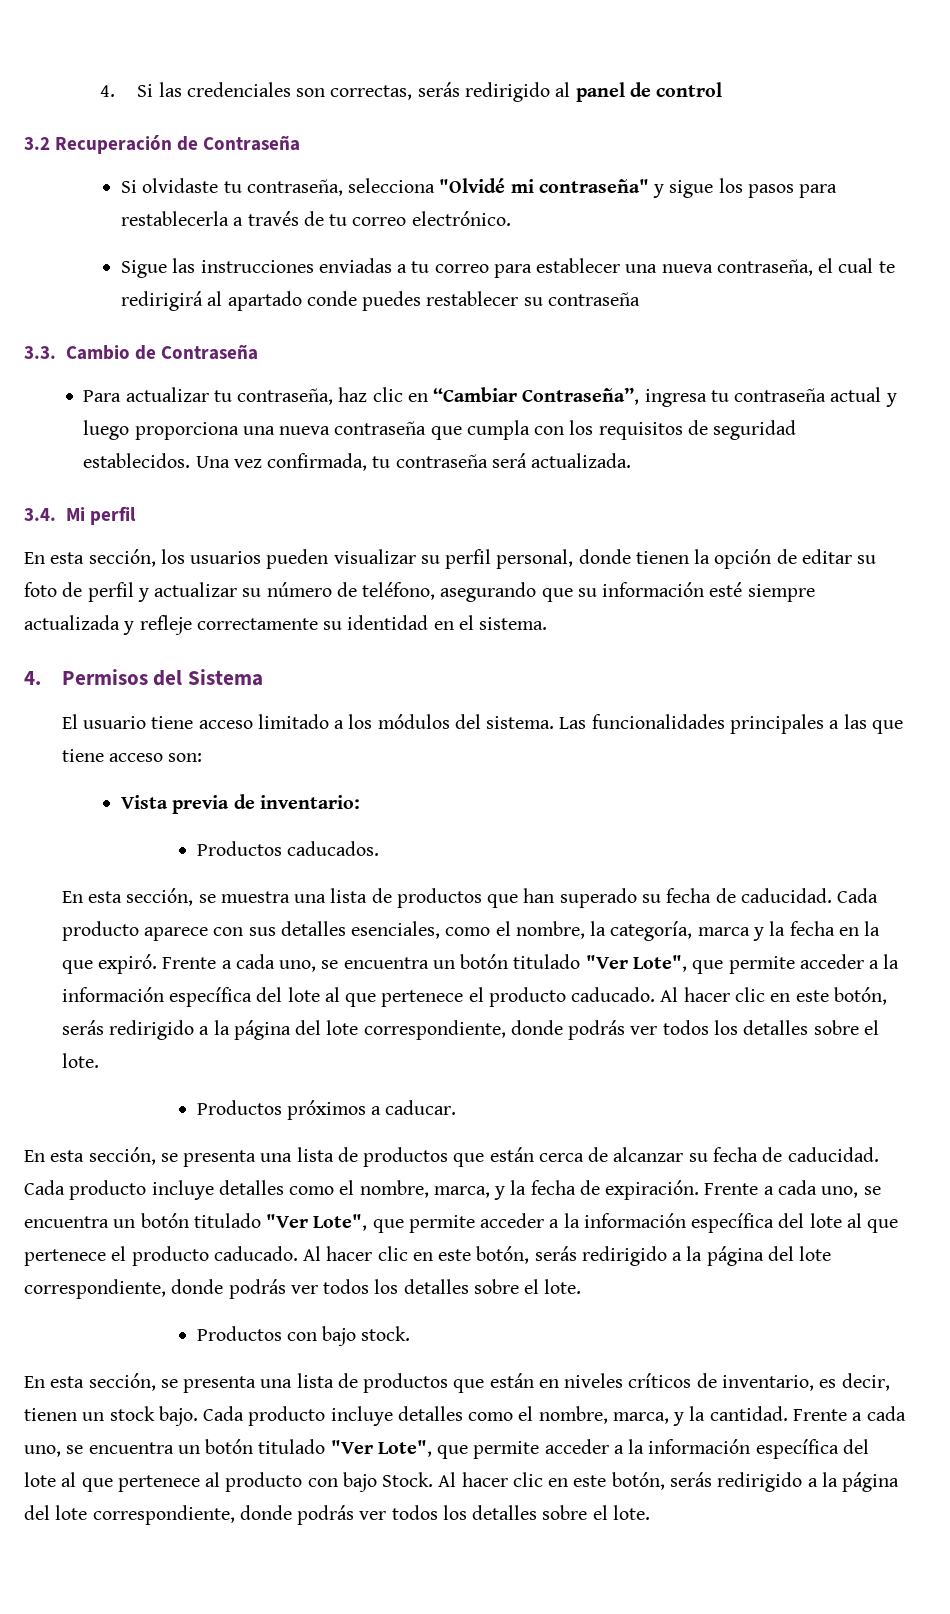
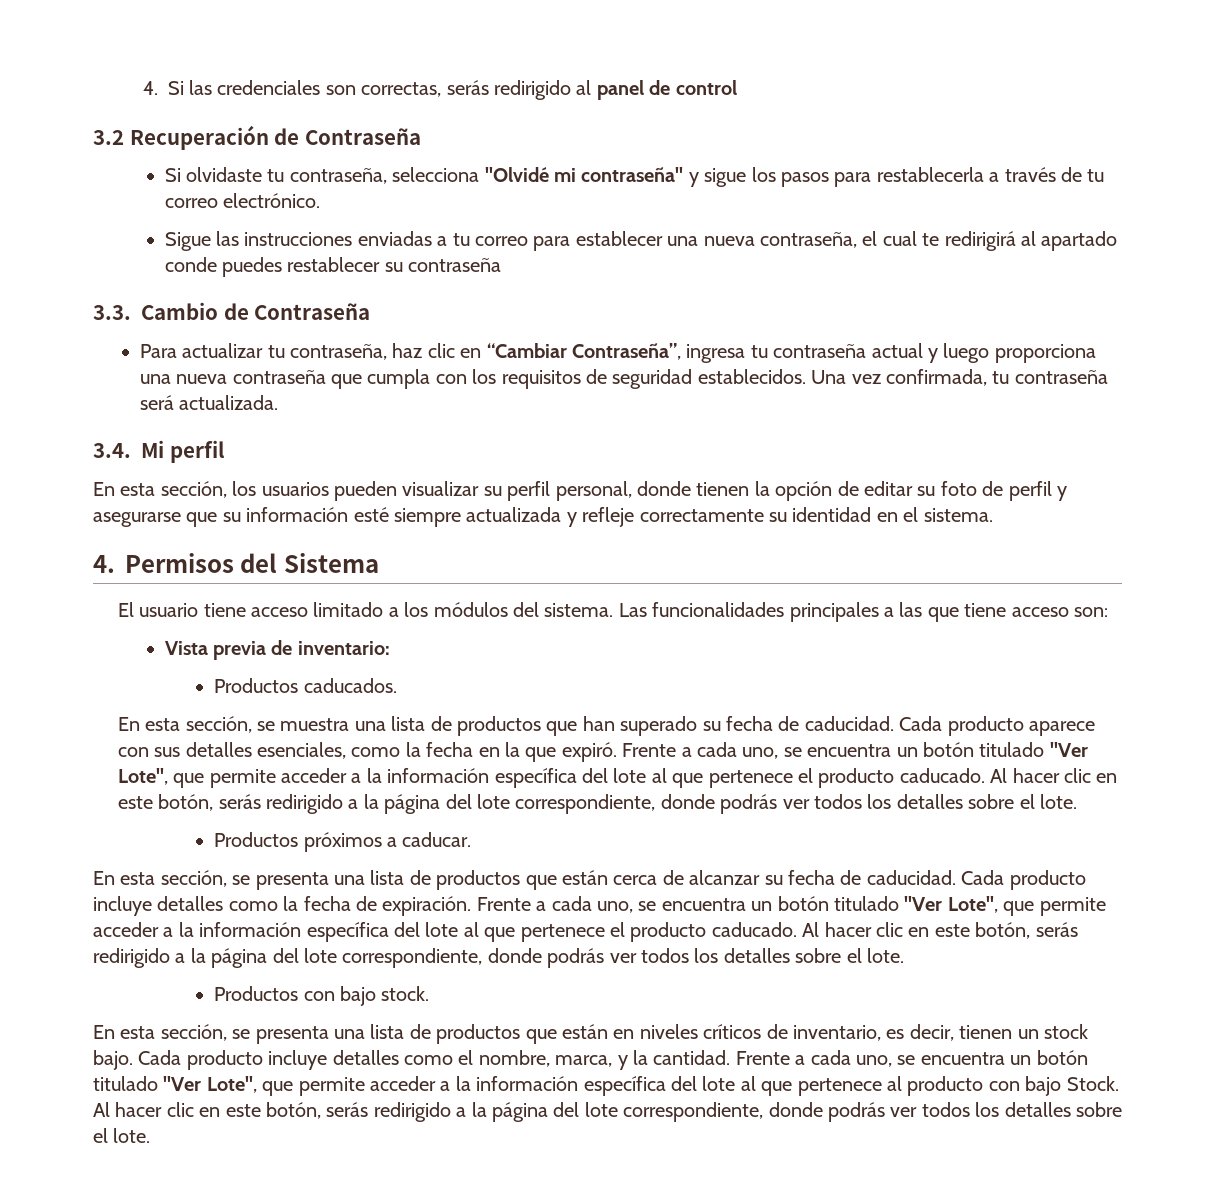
[154,582,537,602] actualizar su número de teléfono, asegurando -> [93,512,181,527] asegurarse
[495,921,764,941] el nombre, la categoría, marca y -> (401, 752) none
[339,1180,506,1200] el nombre, marca, y -> (278, 906) none

